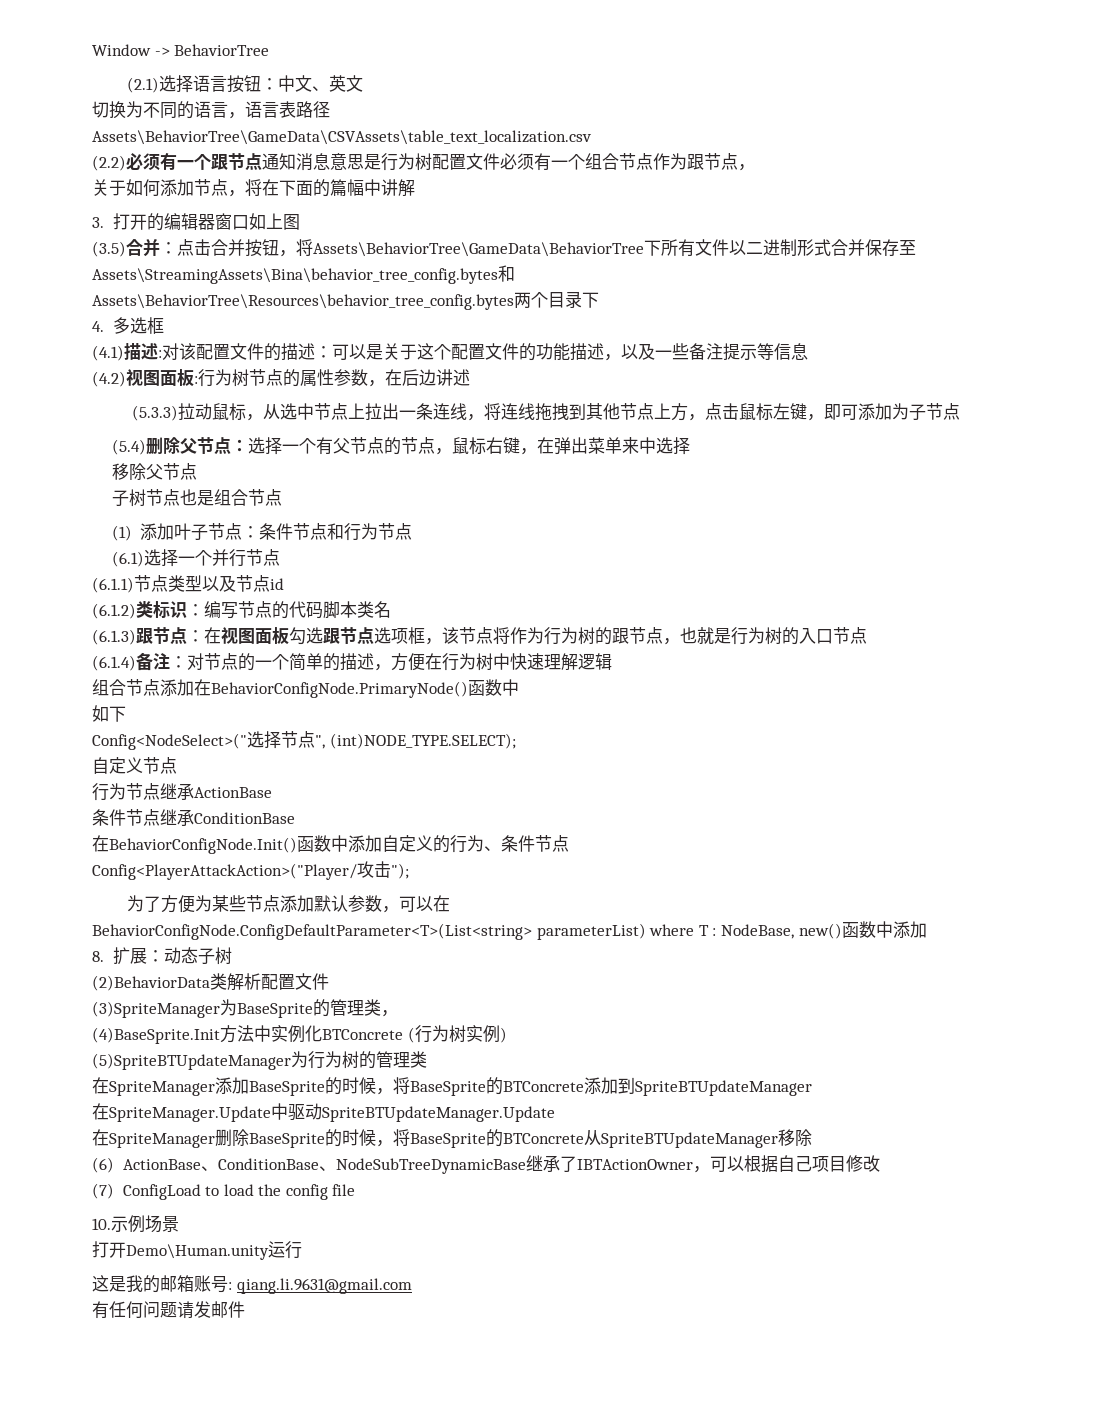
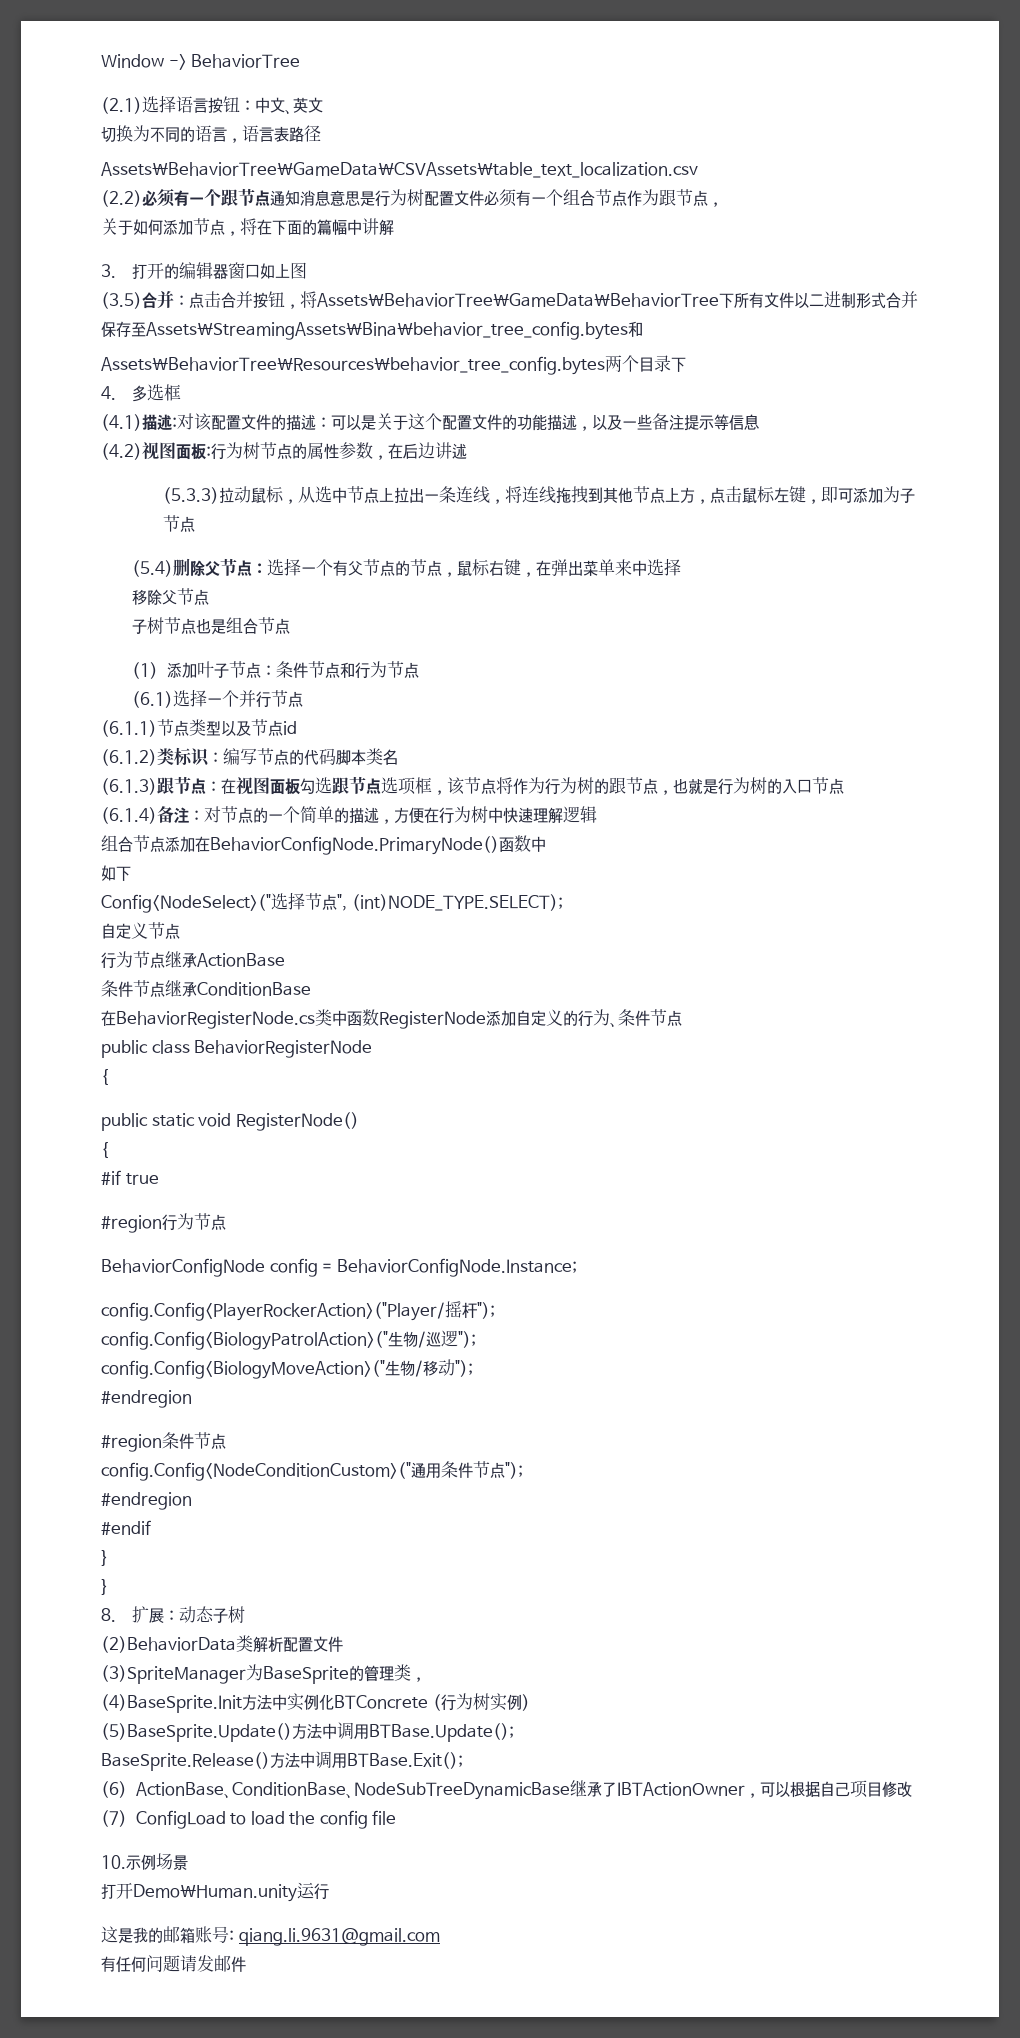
[109,835,348,854] BehaviorConfigNode.Init()函数中 -> [116,1009,486,1029] BehaviorRegisterNode.cs类中函数RegisterNode
[92,861,409,880] [126,895,450,913] [92,921,927,940] Config<PlayerAttackAction>("Player/攻击"); // 为了方便为某些节点添加默认参数，可以在 // BehaviorConfigNode.ConfigDefaultParameter<T>(List<string> parameterList) where T : NodeBase, new()函数中添加 -> [101,1040,373,1058] [101,1069,109,1085] [101,1112,359,1131] [101,1142,109,1158] [101,1170,159,1185] [101,1213,226,1233] [101,1258,577,1277] [101,1301,495,1321] [101,1330,476,1350] [101,1359,473,1379] [101,1390,192,1408] [101,1432,226,1452] [101,1461,523,1481] [101,1492,192,1510] [101,1520,151,1535] [101,1550,109,1566] [101,1579,109,1595] public class BehaviorRegisterNode // { // public static void RegisterNode() // { // #if true // #region行为节点 // BehaviorConfigNode config = BehaviorConfigNode.Instance; // config.Config<PlayerRockerAction>("Player/摇杆"); // config.Config<BiologyPatrolAction>("生物/巡逻"); // config.Config<BiologyMoveAction>("生物/移动"); // #endregion // #region条件节点 // config.Config<NodeConditionCustom>("通用条件节点"); // #endregion // #endif // } // }
[92,1051,427,1070] [92,1077,812,1096] [92,1103,555,1122] [92,1129,812,1148] (5)SpriteBTUpdateManager为行为树的管理类 // 在SpriteManager添加BaseSprite的时候，将BaseSprite的BTConcrete添加到SpriteBTUpdateManager // 在SpriteManager.Update中驱动SpriteBTUpdateManager.Update // 在SpriteManager删除BaseSprite的时候，将BaseSprite的BTConcrete从SpriteBTUpdateManager移除 -> [101,1722,514,1742] [101,1751,463,1771] (5)BaseSprite.Update()方法中调用BTBase.Update(); // BaseSprite.Release()方法中调用BTBase.Exit();

